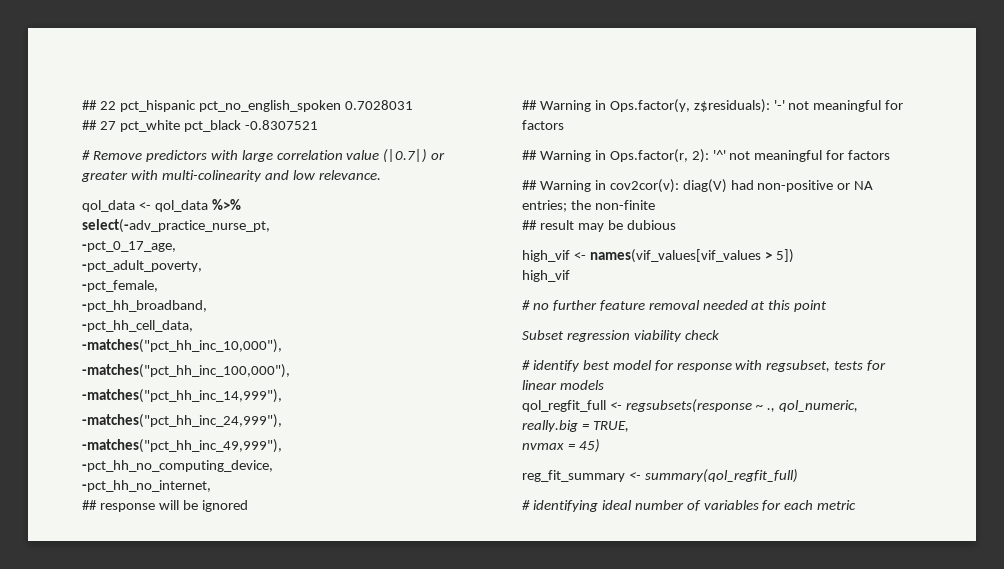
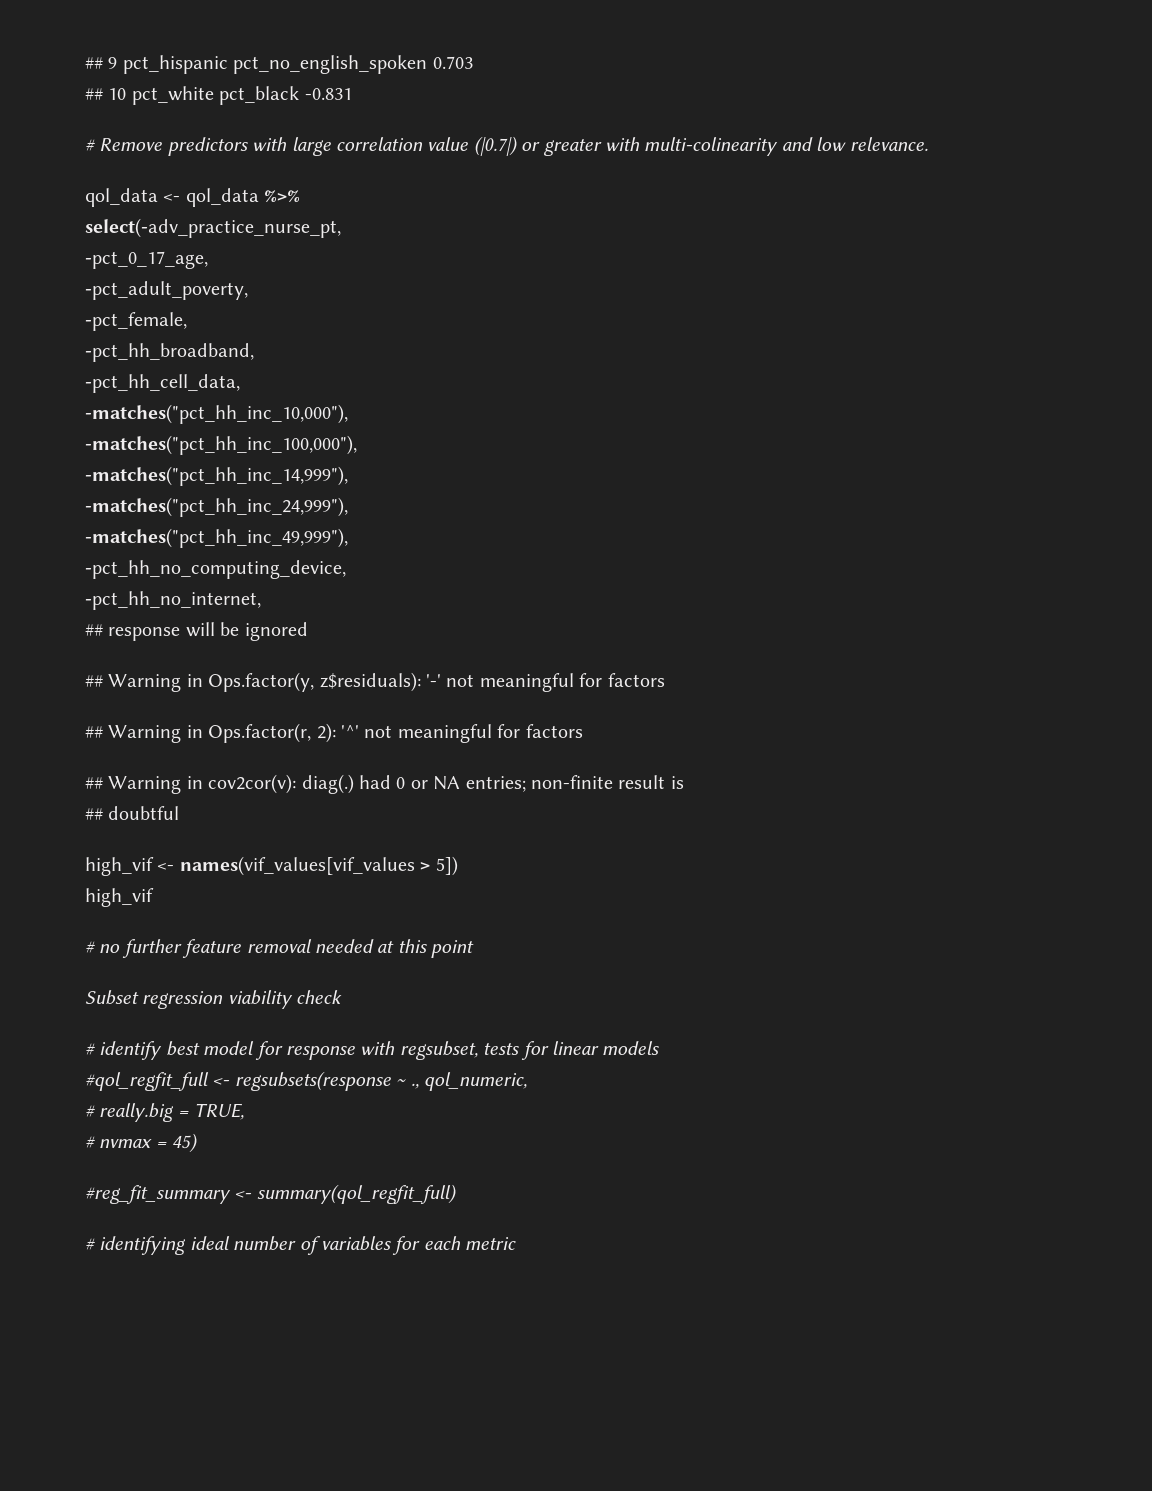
[82,100,116,110] ## 22 -> [85,57,118,69] ## 9
[344,100,413,110] [82,120,116,130] 0.7028031 // ## 27 -> [432,56,473,69] [85,88,127,100] 0.703 // ## 10
[244,120,318,130] -0.8307521 -> [304,88,352,100] -0.831
[682,179,834,193] diag(V) had non-positive -> [301,774,406,794] diag(.) had 0
[570,200,591,210] the -> (526, 784) none
[522,220,676,232] // ## result may be dubious -> [618,775,684,789] [85,806,180,820] result is // ## doubtful
[522,400,606,412] qol_regfit_full -> [85,1072,209,1091] #qol_regfit_full
(858, 406) none -> [85,1105,95,1117] #
(629, 426) none -> [85,1136,95,1148] #
[522,470,625,482] reg_fit_summary -> [85,1185,231,1204] #reg_fit_summary

